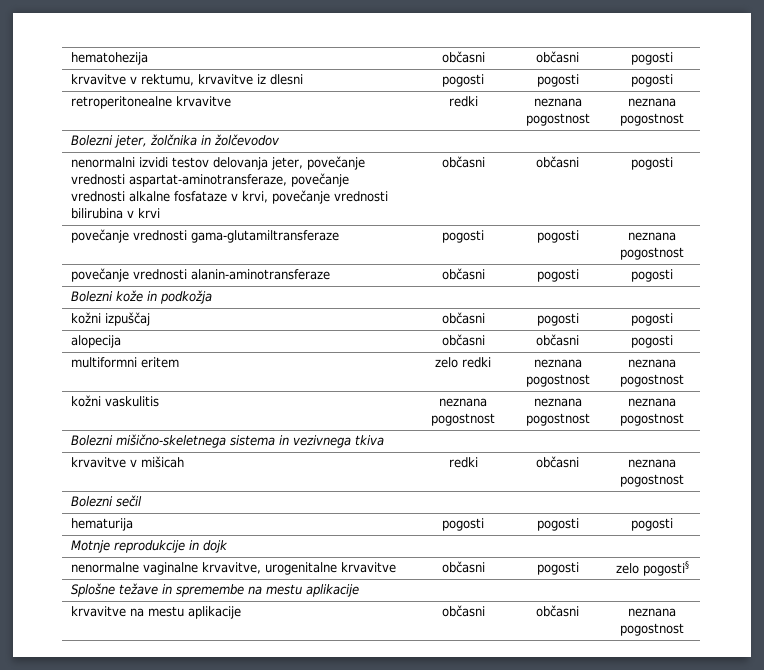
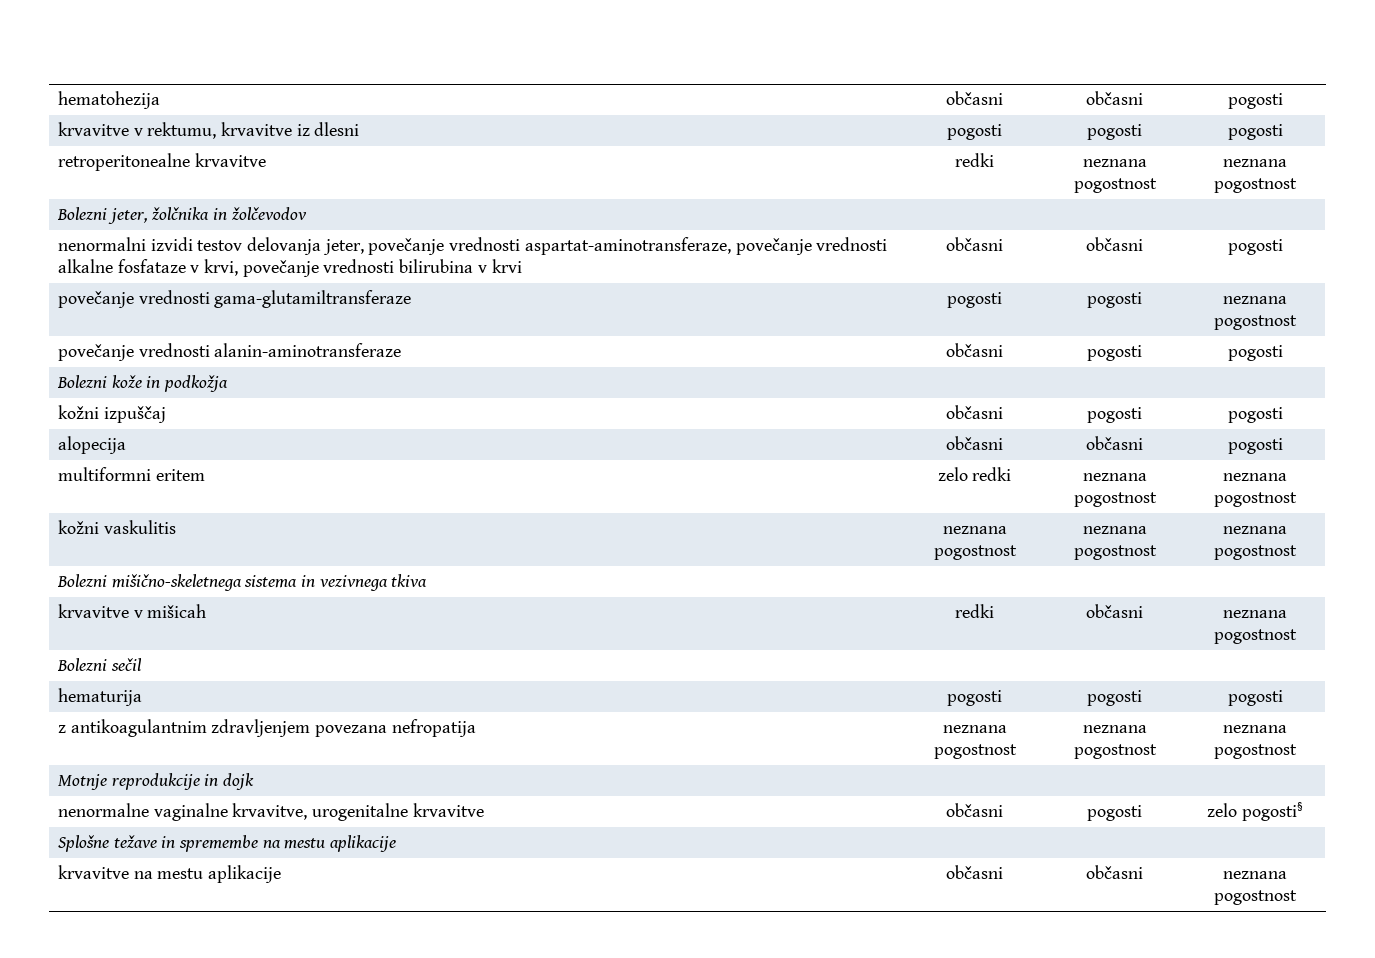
(673, 524) none -> [57,719,476,737] [942,725,1007,733] [933,744,1017,759] [1082,725,1147,733] [1073,744,1157,759] [1223,725,1287,733] [1214,744,1297,759] // z antikoagulantnim zdravljenjem povezana nefropatija | neznana pogostnost | neznana pogostnost | neznana pogostnost

